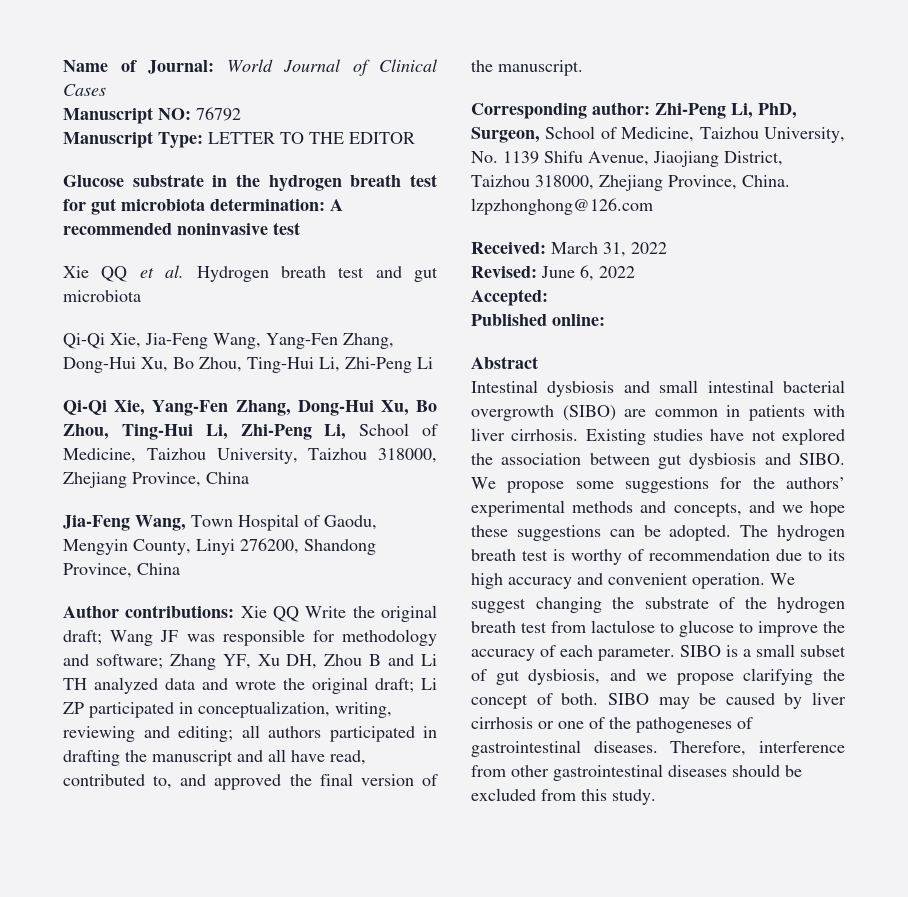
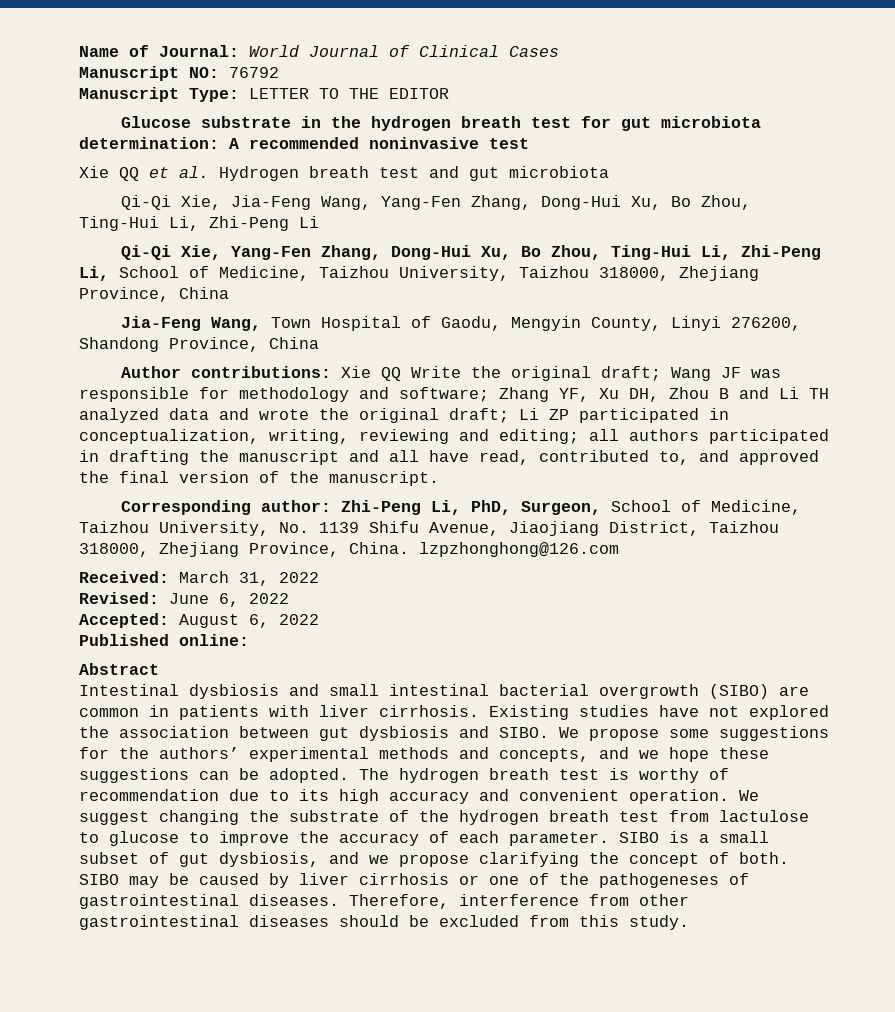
(548, 297) none -> [179,614,319,628] August 6, 2022

